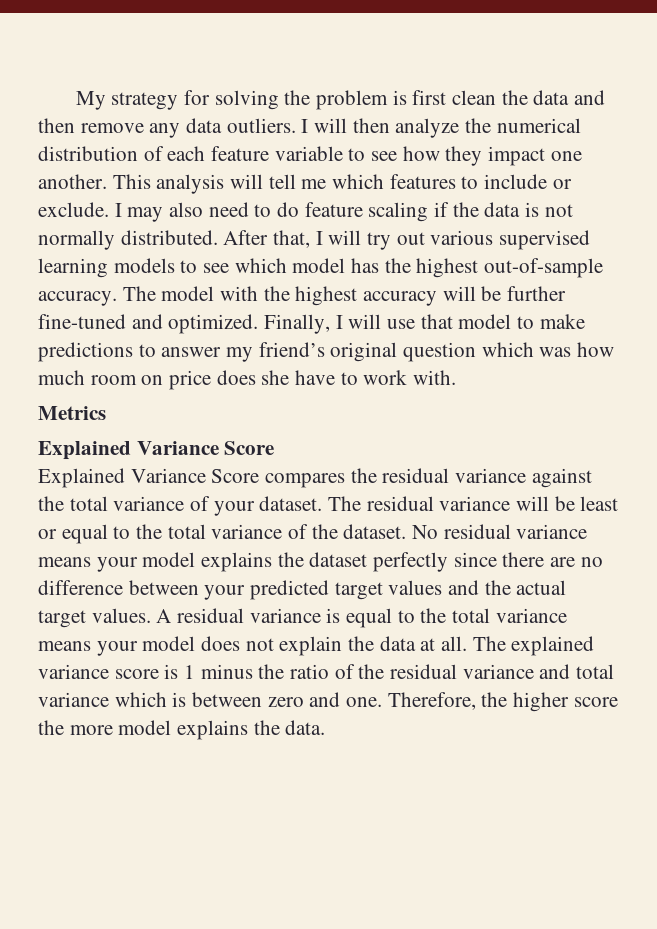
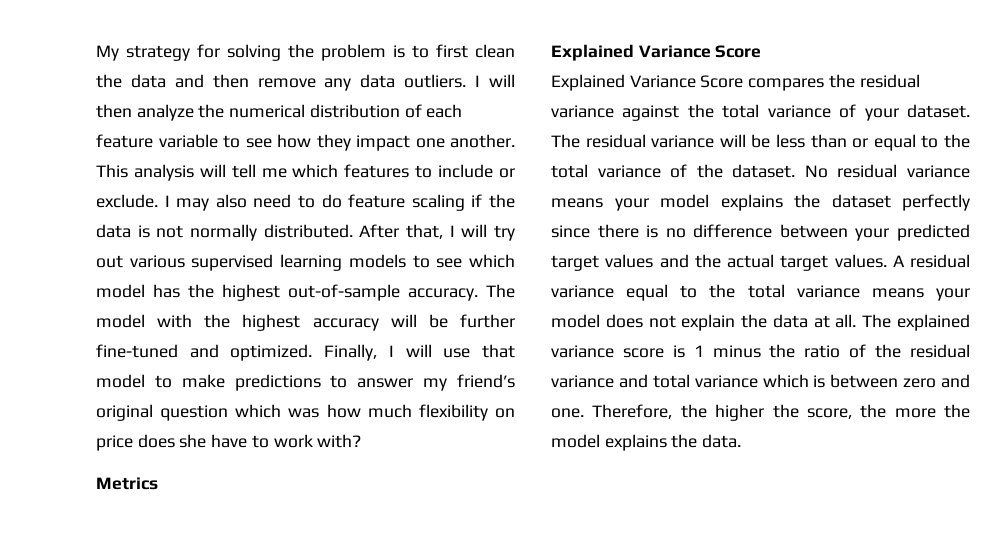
(407, 97) none -> [412,45,429,58] to
[90,375,137,385] room -> [418,404,488,421] flexibility
[413,370,457,385] with. -> [317,434,362,448] with?
[580,496,619,511] least -> [776,134,847,148] less than
[550,557,576,567] are -> [646,225,659,238] is
[326,608,341,623] is -> (614, 291) none
[573,697,618,707] score -> [772,404,852,419] the score,
(113, 730) none -> [944,404,970,418] the

